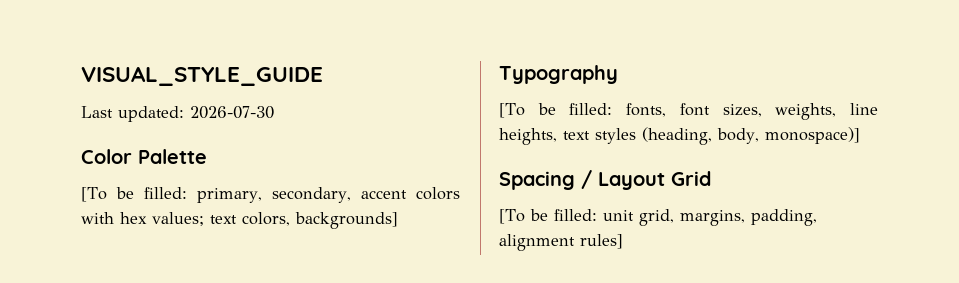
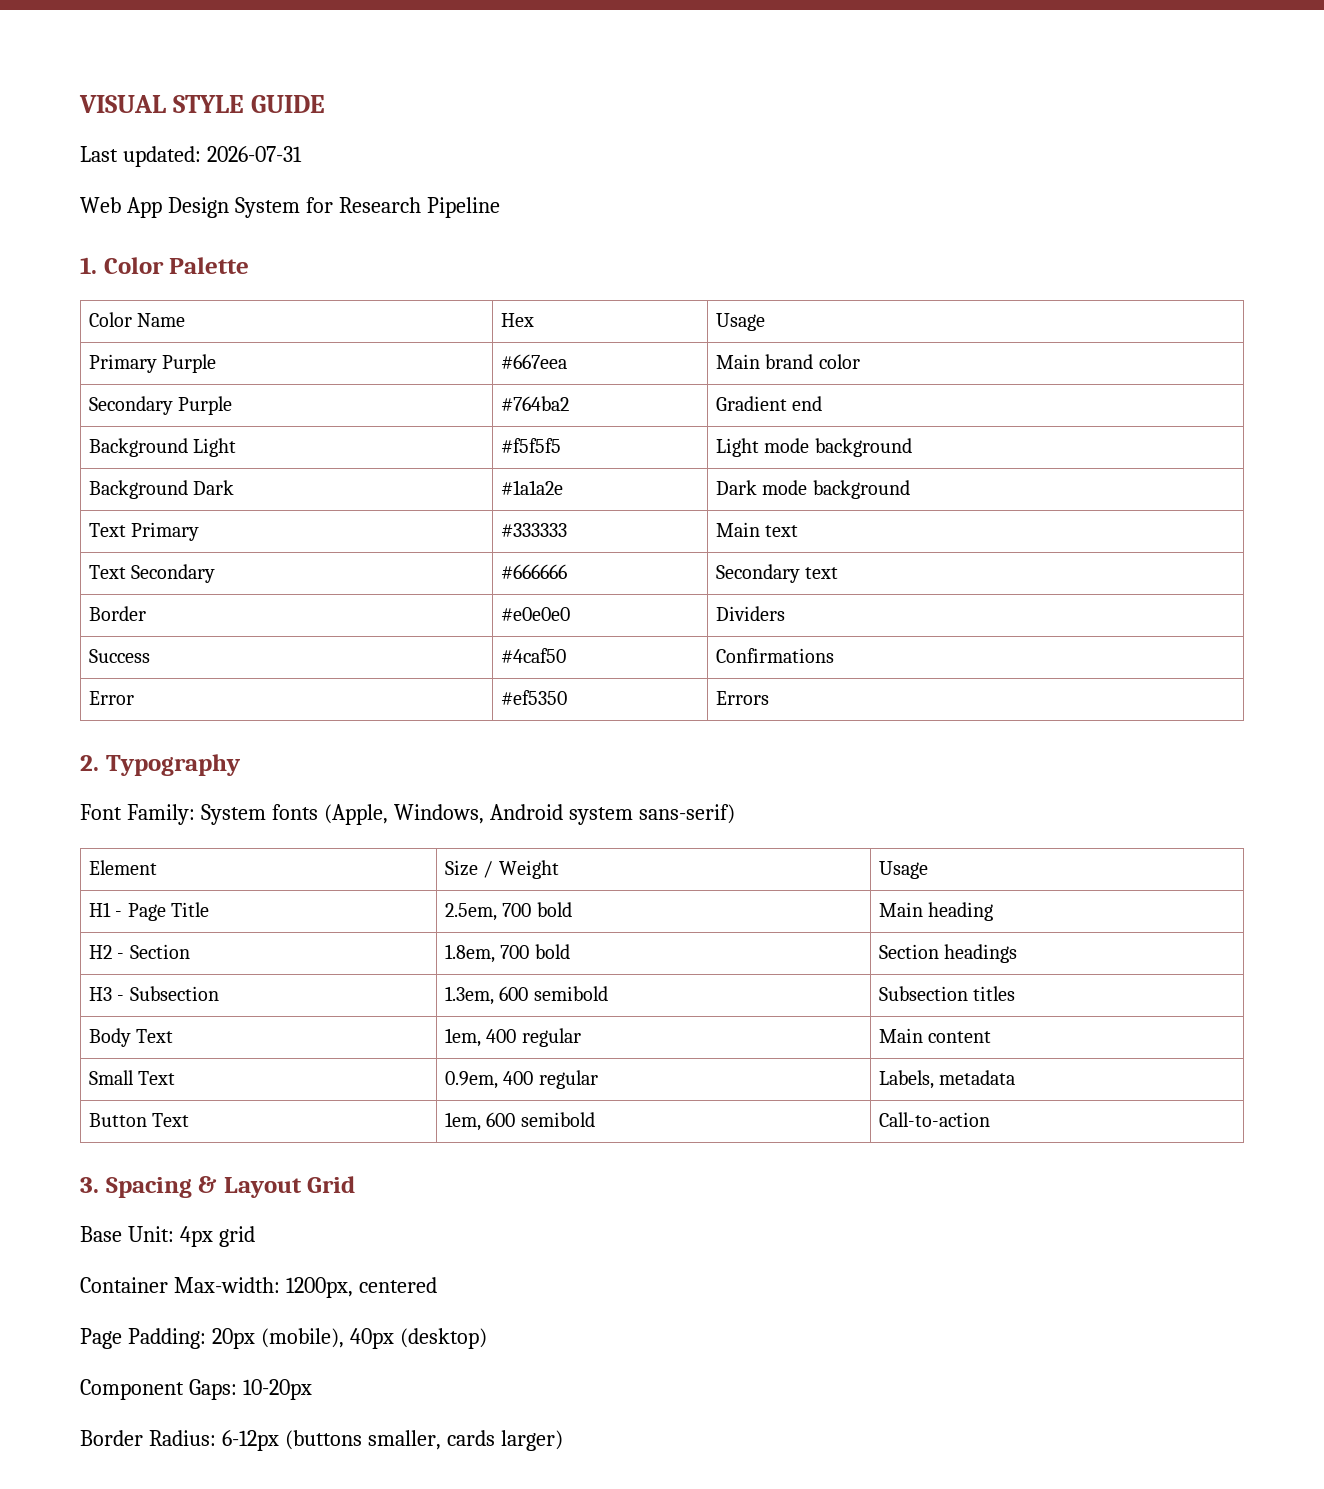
[81,66,323,86] VISUAL_STYLE_GUIDE -> [79,95,325,113] VISUAL STYLE GUIDE
[190,106,274,119] [81,149,207,164] [81,187,460,203] [81,212,398,229] [499,65,618,84] [499,103,878,120] [499,127,860,145] [499,170,711,190] [499,209,817,226] [499,234,623,251] 2026-07-30 // Color Palette // [To be filled: primary, secondary, accent colors with hex values; text colors, backgrounds] // Typography // [To be filled: fonts, font sizes, weights, line heights, text styles (heading, body, monospace)] // Spacing / Layout Grid // [To be filled: unit grid, margins, padding, alignment rules] -> [206,146,302,162] [80,197,500,218] [80,257,250,274] [88,312,186,327] [500,313,534,327] [715,313,765,331] [88,354,217,373] [500,354,567,369] [715,354,860,369] [88,396,233,415] [500,396,569,411] [715,396,823,411] [88,438,237,457] [500,438,561,453] [715,438,912,457] [88,480,235,499] [500,480,563,495] [715,480,910,499] [88,522,200,541] [500,523,567,537] [715,522,799,537] [88,564,216,583] [500,564,567,579] [715,564,839,583] [88,606,146,621] [500,607,570,621] [715,606,785,621] [88,649,150,663] [500,648,566,663] [715,648,834,663] [88,691,134,705] [500,690,567,705] [715,691,769,705] [80,754,241,776] [80,804,735,825] [88,860,157,875] [444,860,559,879] [878,861,928,879] [88,902,210,921] [444,902,572,921] [878,902,994,921] [88,944,190,959] [444,944,570,963] [878,944,1018,963] [88,986,219,1001] [444,986,608,1005] [878,986,1016,1001] [88,1028,174,1047] [444,1028,581,1047] [878,1028,992,1043] [88,1070,176,1085] [444,1070,598,1089] [878,1070,1016,1089] [88,1113,190,1127] [444,1112,595,1131] [878,1112,990,1127] [80,1176,356,1198] [80,1226,255,1247] [80,1277,437,1298] [80,1328,487,1349] [80,1379,312,1400] [80,1430,563,1451] 2026-07-31 // Web App Design System for Research Pipeline // 1. Color Palette // Color Name | Hex | Usage // Primary Purple | #667eea | Main brand color // Secondary Purple | #764ba2 | Gradient end // Background Light | #f5f5f5 | Light mode background // Background Dark | #1a1a2e | Dark mode background // Text Primary | #333333 | Main text // Text Secondary | #666666 | Secondary text // Border | #e0e0e0 | Dividers // Success | #4caf50 | Confirmations // Error | #ef5350 | Errors // 2. Typography // Font Family: System fonts (Apple, Windows, Android system sans-serif) // Element | Size / Weight | Usage // H1 - Page Title | 2.5em, 700 bold | Main heading // H2 - Section | 1.8em, 700 bold | Section headings // H3 - Subsection | 1.3em, 600 semibold | Subsection titles // Body Text | 1em, 400 regular | Main content // Small Text | 0.9em, 400 regular | Labels, metadata // Button Text | 1em, 600 semibold | Call-to-action // 3. Spacing & Layout Grid // Base Unit: 4px grid // Container Max-width: 1200px, centered // Page Padding: 20px (mobile), 40px (desktop) // Component Gaps: 10-20px // Border Radius: 6-12px (buttons smaller, cards larger)

